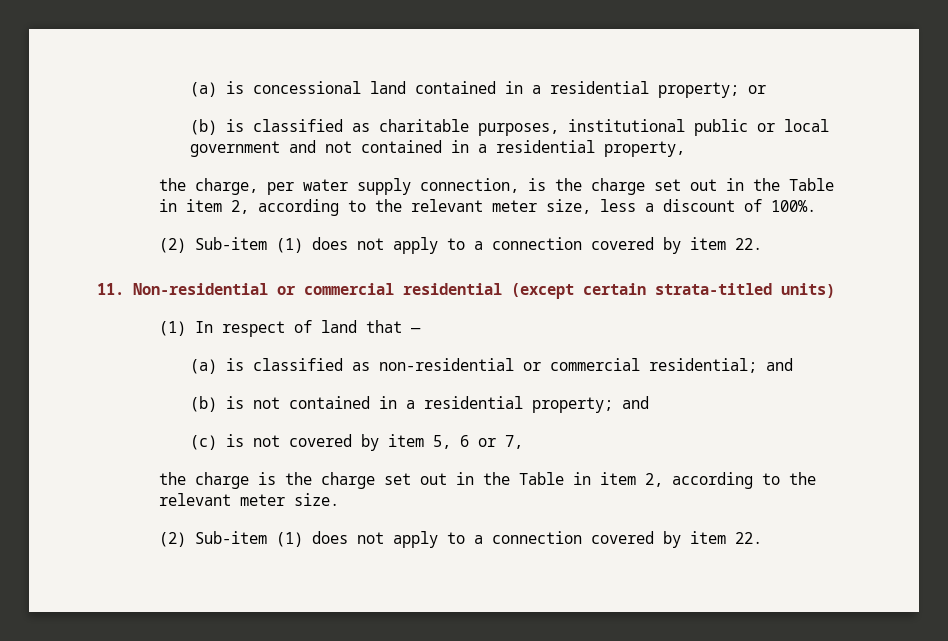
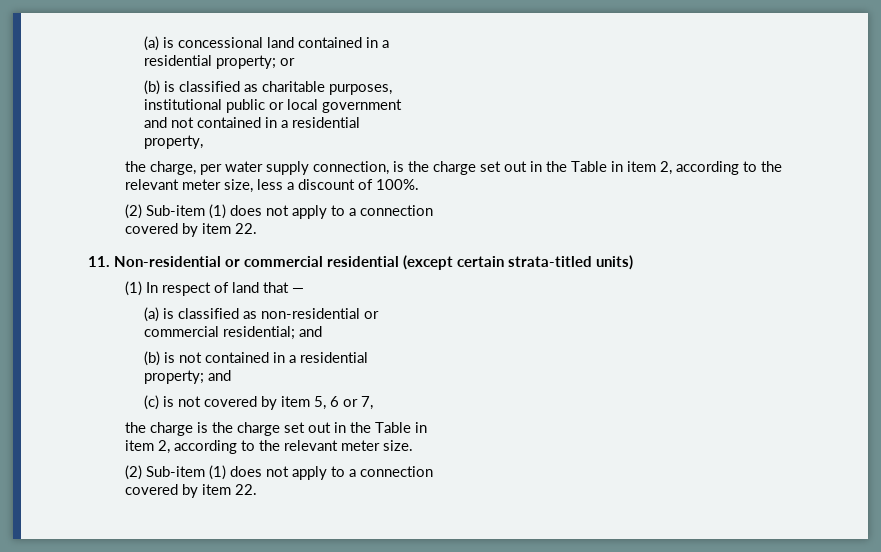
(541, 89) none -> (389, 44) //
(559, 129) none -> (392, 89) //
(280, 149) none -> (402, 106) //
(595, 146) none -> (360, 122) //
(582, 243) none -> (434, 210) //
(541, 366) none -> (379, 315) //
(523, 402) none -> (368, 357) //
(591, 478) none -> (428, 427) //
(582, 537) none -> (434, 471) //

